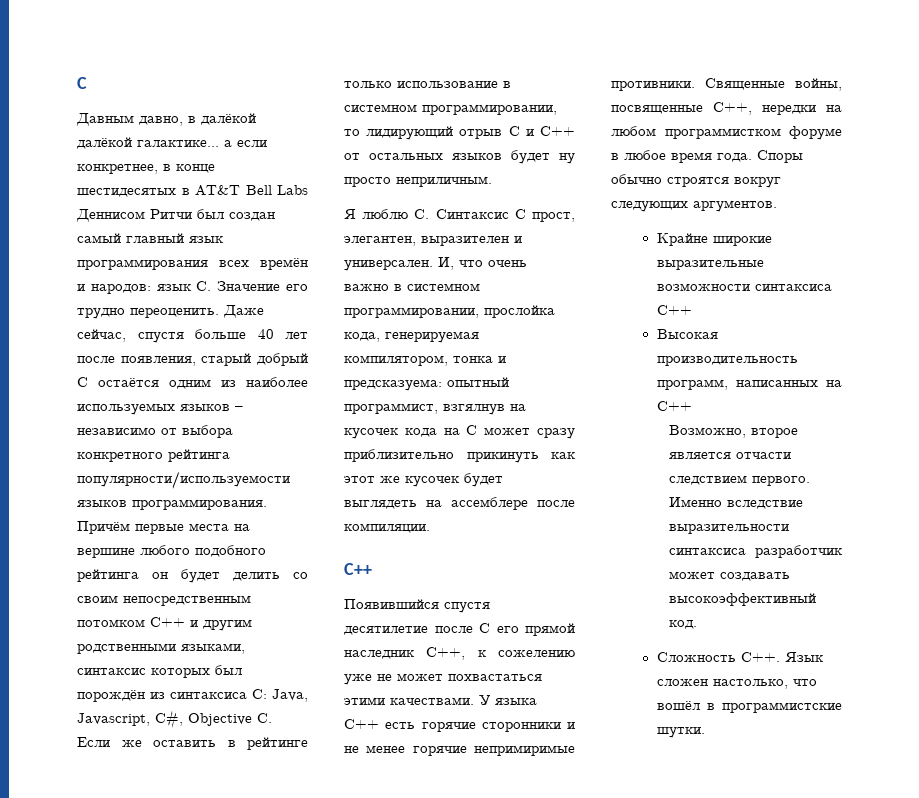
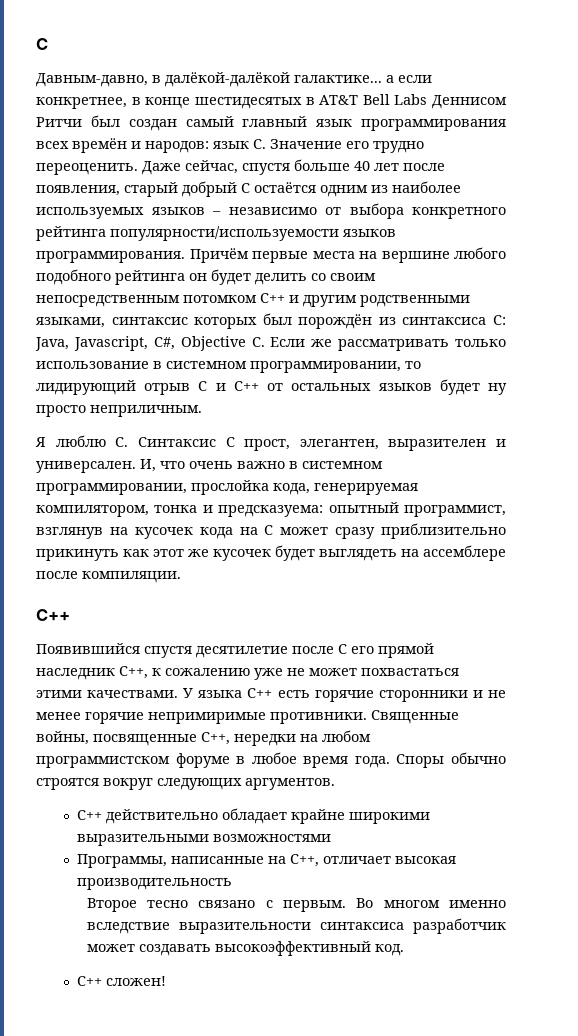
[76,113,256,126] [77,137,132,149] Давным давно, в далёкой далёкой -> [36,72,290,87] Давным-давно, в далёкой-далёкой
[153,737,308,750] оставить в рейтинге -> [338,339,450,351] рассматривать
[443,404,505,415] взгялнув -> [36,527,103,539] взглянув
[498,650,575,657] сожелению -> [165,668,250,676] сожалению
[664,128,781,139] программистком -> [36,756,170,768] программистском
[656,233,772,246] [656,260,764,270] [656,283,832,291] [656,305,692,315] [656,329,718,339] [656,356,798,366] [656,379,842,390] [656,401,692,411] [669,425,799,438] [669,452,792,459] [669,475,811,486] [669,497,723,507] Крайне широкие выразительные возможности синтаксиса C++ // Высокая производительность программ, написанных на С++ // Возможно, второе является отчасти следствием первого. Именно -> [77,808,431,824] [77,834,332,846] [77,854,457,868] [77,878,233,890] [86,898,506,912] C++ действительно обладает крайне широкими выразительными возможностями // Программы, написанные на С++, отличает высокая производительность // Второе тесно связано с первым. Во многом именно
[656,652,824,662] [656,679,817,689] [656,701,842,713] [656,727,705,738] Сложность C++. Язык сложен настолько, что вошёл в программистские шутки. -> [77,976,167,986] C++ сложен!

